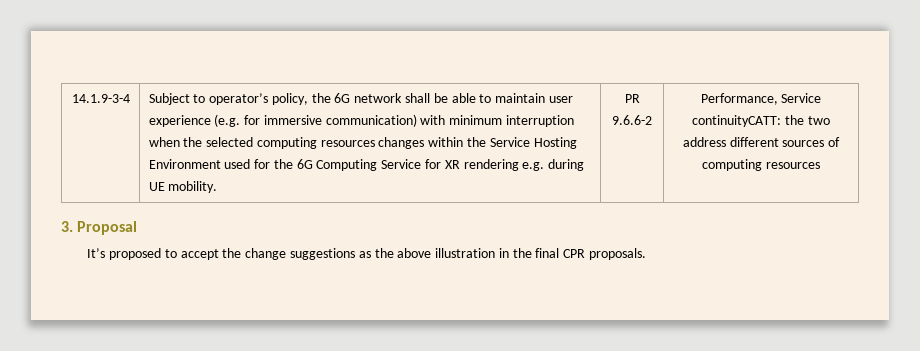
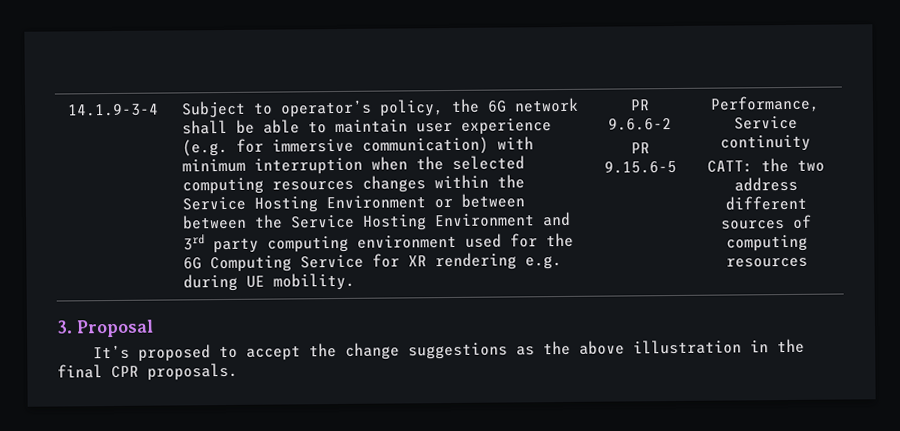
(221, 164) none -> [434,193,526,209] [182,211,572,231] [183,234,458,254] or between between the Service Hosting Environment and 3rd party computing environment
(652, 120) none -> [630,142,650,154] [603,160,677,174] // PR 9.15.6-5
[692,115,782,127] continuityCATT: -> [720,134,811,152] [706,160,753,173] continuity // CATT:

